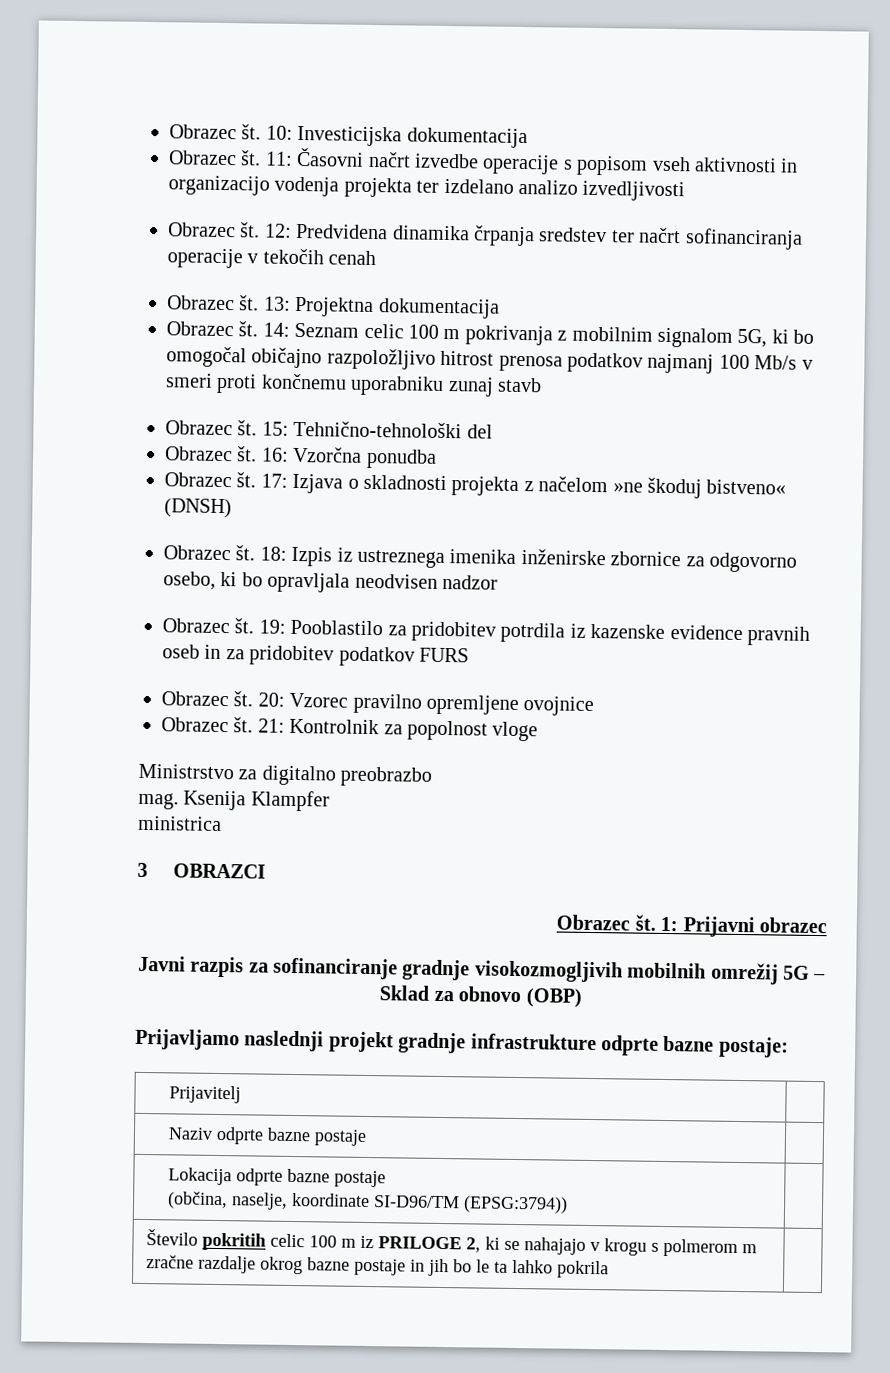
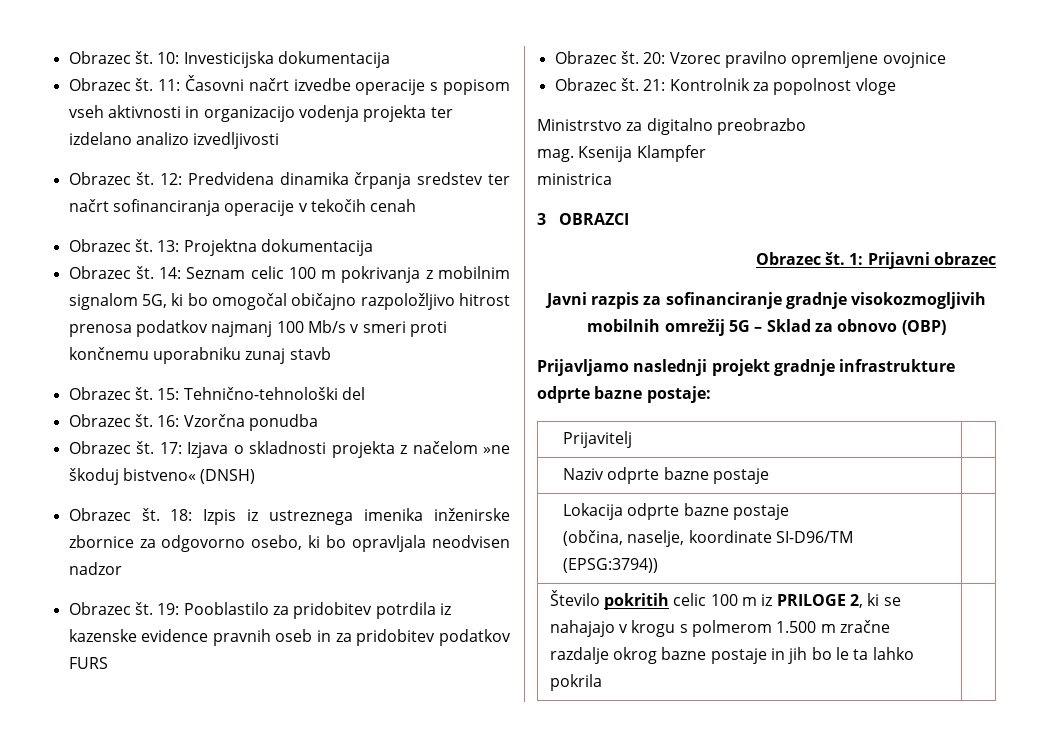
(738, 1247) none -> [776,621,817,633] 1.500

